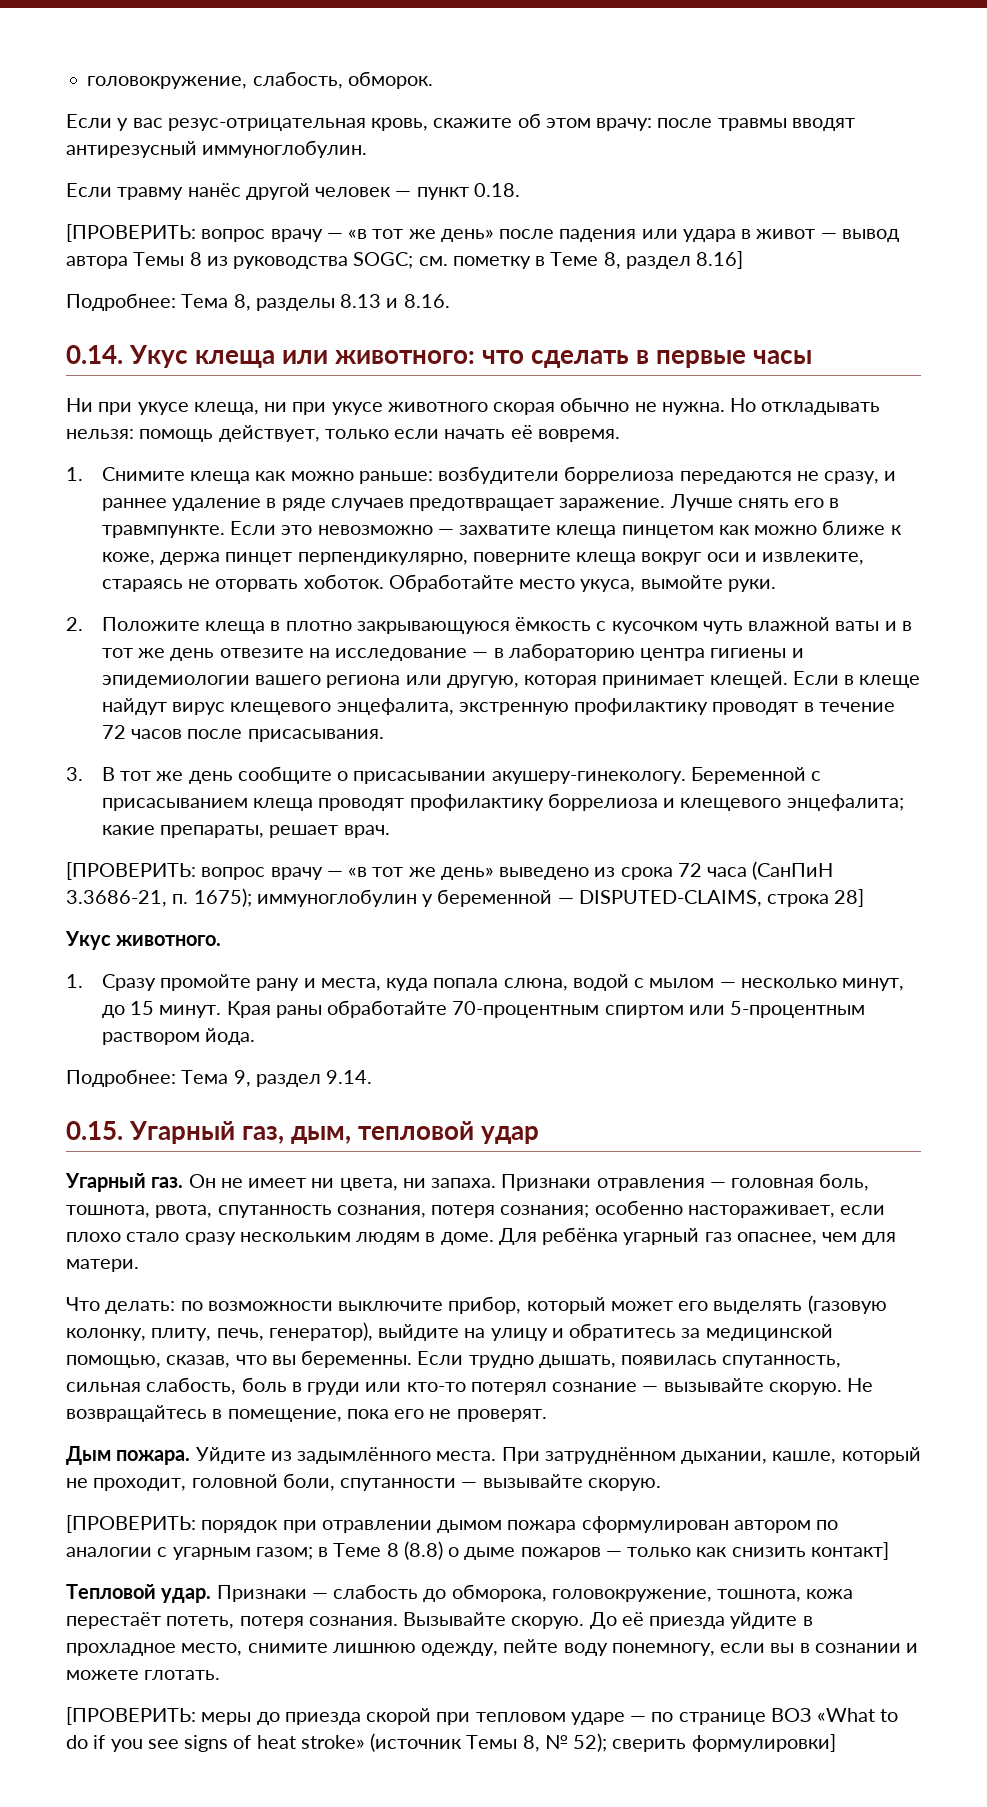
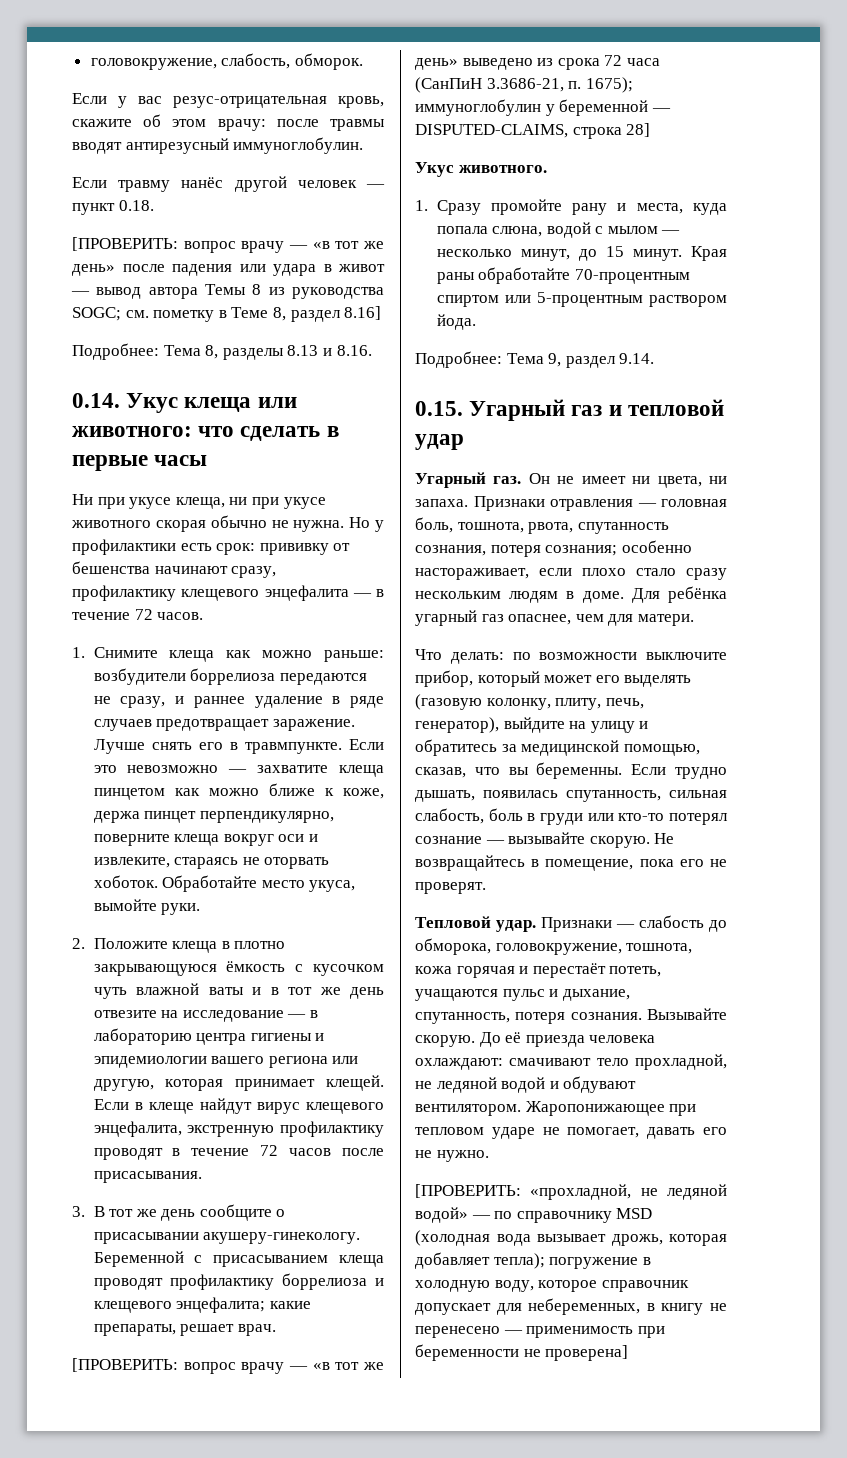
[761,402,881,415] [66,425,620,442] откладывать нельзя: помощь действует, только если начать её вовремя. -> [375,520,384,532] [72,539,351,555] [72,561,277,578] [72,585,384,601] [72,609,204,620] у профилактики есть срок: прививку от бешенства начинают сразу, профилактику клещевого энцефалита — в течение 72 часов.
[242,1126,352,1144] газ, дым, -> [571,405,622,416] газ и
[66,1446,921,1465] [66,1473,661,1491] [66,1515,839,1533] [66,1541,889,1560] // Дым пожара. Уйдите из задымлённого места. При затруднённом дыхании, кашле, который не проходит, головной боли, спутанности — вызывайте скорую. // [ПРОВЕРИТЬ: порядок при отравлении дымом пожара сформулирован автором по аналогии с угарным газом; в Теме 8 (8.8) о дыме пожаров — только как снизить контакт] -> (486, 888) none
[66,1612,235,1629] перестаёт потеть, -> [456,963,662,978] [415,989,630,1001] [415,1012,510,1024] горячая и перестаёт потеть, учащаются пульс и дыхание, спутанность,
[730,1612,813,1629] [66,1639,919,1656] [66,1670,221,1680] [66,1707,899,1725] [66,1733,836,1752] уйдите в прохладное место, снимите лишнюю одежду, пейте воду понемногу, если вы в сознании и можете глотать. // [ПРОВЕРИТЬ: меры до приезда скорой при тепловом ударе — по странице ВОЗ «What to do if you see signs of heat stroke» (источник Темы 8, № 52); сверить формулировки] -> [589,1035,656,1043] [415,1054,727,1070] [415,1076,637,1093] [415,1101,697,1116] [415,1127,727,1139] [415,1150,489,1162] [415,1184,727,1200] [415,1207,653,1223] [415,1230,727,1246] [415,1252,651,1269] [415,1280,689,1292] [415,1298,727,1315] [415,1326,665,1338] [415,1344,629,1361] человека охлаждают: смачивают тело прохладной, не ледяной водой и обдувают вентилятором. Жаропонижающее при тепловом ударе не помогает, давать его не нужно. // [ПРОВЕРИТЬ: «прохладной, не ледяной водой» — по справочнику MSD (холодная вода вызывает дрожь, которая добавляет тепла); погружение в холодную воду, которое справочник допускает для небеременных, в книгу не перенесено — применимость при беременности не проверена]

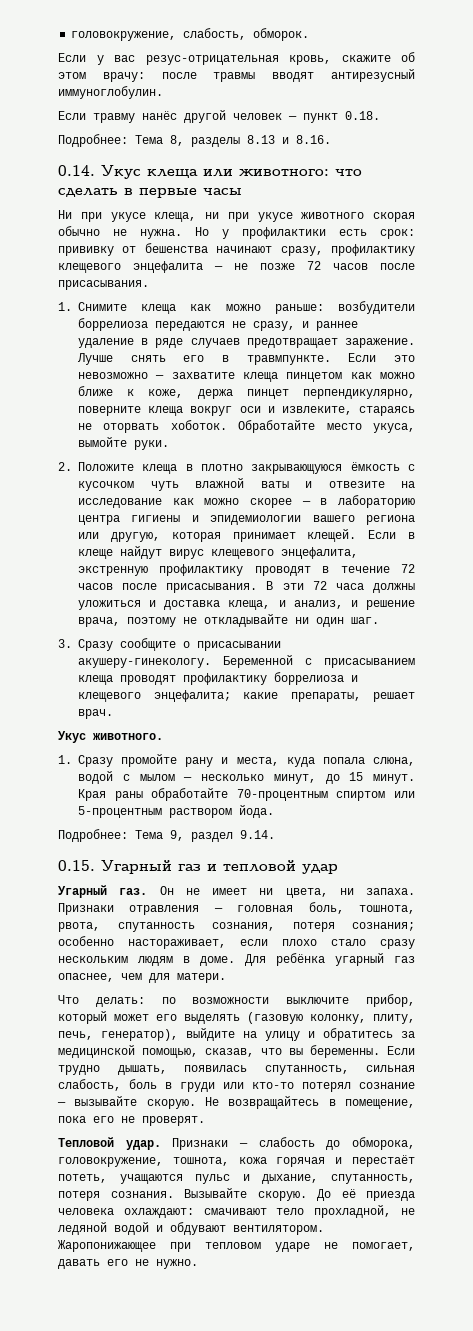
[72,237,384,253] [72,264,385,276] [71,284,384,299] [72,306,382,322] // [ПРОВЕРИТЬ: вопрос врачу — «в тот же день» после падения или удара в живот — вывод автора Темы 8 из руководства SOGC; см. пометку в Теме 8, раздел 8.16] -> (380, 115) none
[376,589,384,597] [72,609,204,620] в течение 72 часов. -> [234,261,415,270] [58,280,149,290] не позже 72 часов после присасывания.
[270,987,384,999] [93,1010,284,1022] в тот же день отвезите на исследование -> [328,481,415,488] [78,498,292,508] отвезите на исследование как можно скорее
[72,1206,196,1221] // 3. В тот же день -> [266,581,415,593] [78,600,415,610] [78,614,379,627] [58,639,113,651] В эти 72 часа должны уложиться и доставка клеща, и анализ, и решение врача, поэтому не откладывайте ни один шаг. // 3. Сразу
[72,1358,384,1374] [415,55,660,70] [415,77,633,93] [415,99,671,116] [415,123,651,139] // [ПРОВЕРИТЬ: вопрос врачу — «в тот же день» выведено из срока 72 часа (СанПиН 3.3686-21, п. 1675); иммуноглобулин у беременной — DISPUTED-CLAIMS, строка 28] -> (113, 714) none
[415,1184,727,1200] [415,1207,653,1223] [415,1230,727,1246] [415,1252,651,1269] [415,1280,689,1292] [415,1298,727,1315] [415,1326,665,1338] [415,1344,629,1361] // [ПРОВЕРИТЬ: «прохладной, не ледяной водой» — по справочнику MSD (холодная вода вызывает дрожь, которая добавляет тепла); погружение в холодную воду, которое справочник допускает для небеременных, в книгу не перенесено — применимость при беременности не проверена] -> (198, 1264) none

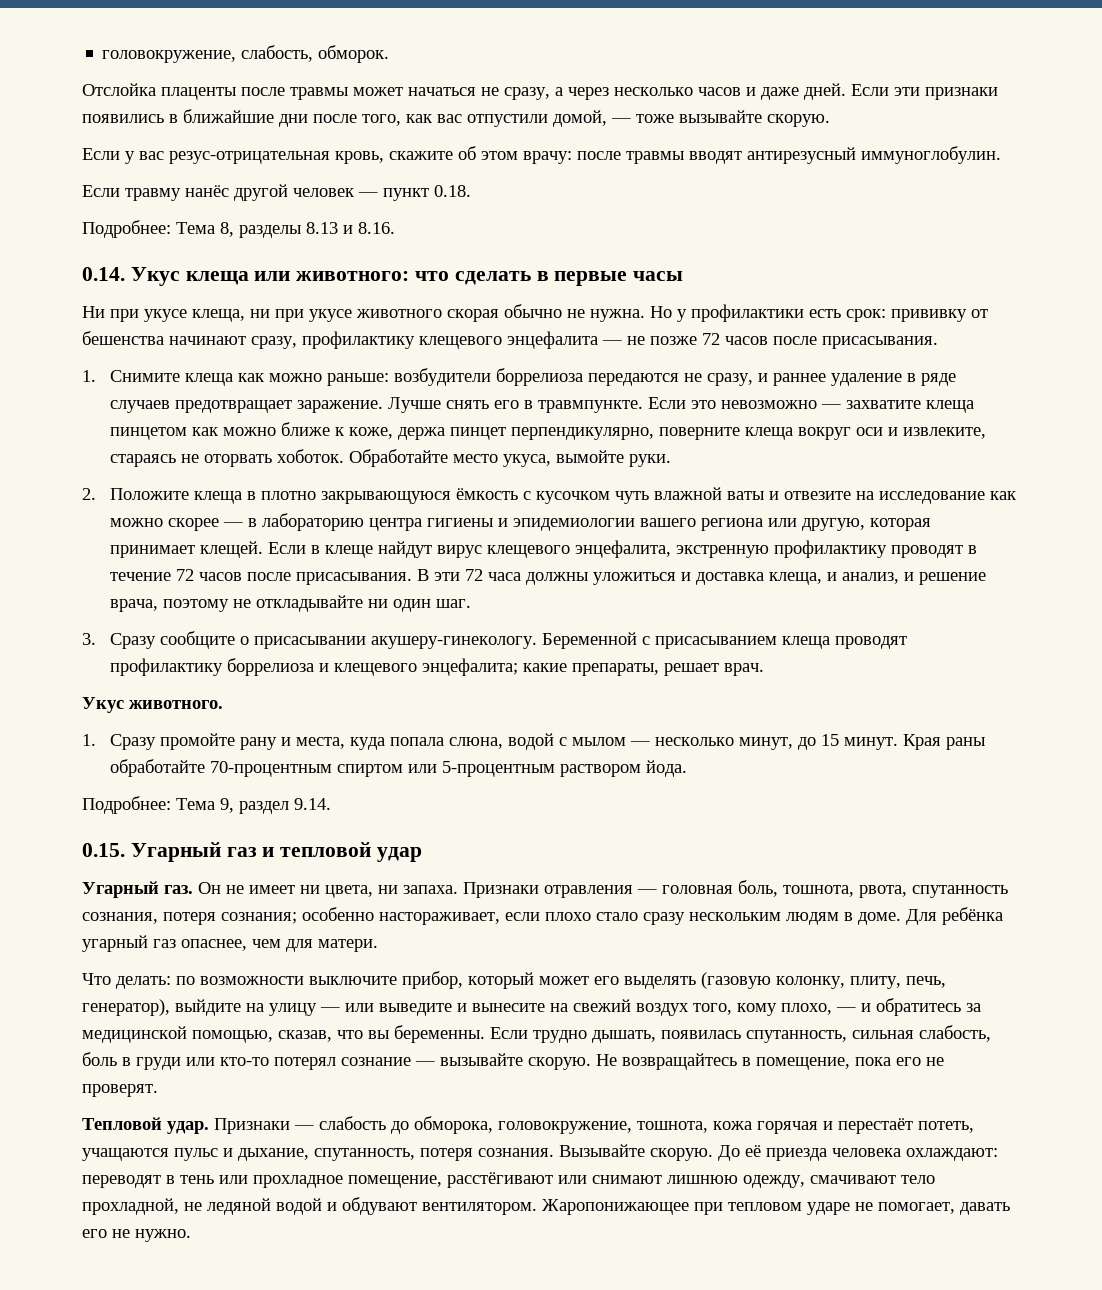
(310, 34) none -> [82,83,998,100] [82,109,830,127] // Отслойка плаценты после травмы может начаться не сразу, а через несколько часов и даже дней. Если эти признаки появились в ближайшие дни после того, как вас отпустили домой, — тоже вызывайте скорую.
(300, 1036) none -> [320,999,856,1016] — или выведите и вынесите на свежий воздух того, кому плохо, —
(194, 1213) none -> [82,1172,805,1188] переводят в тень или прохладное помещение, расстёгивают или снимают лишнюю одежду,

